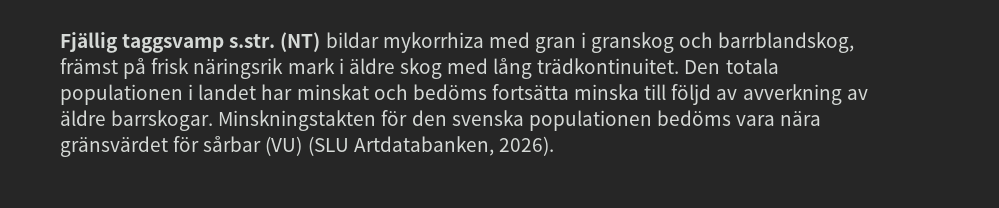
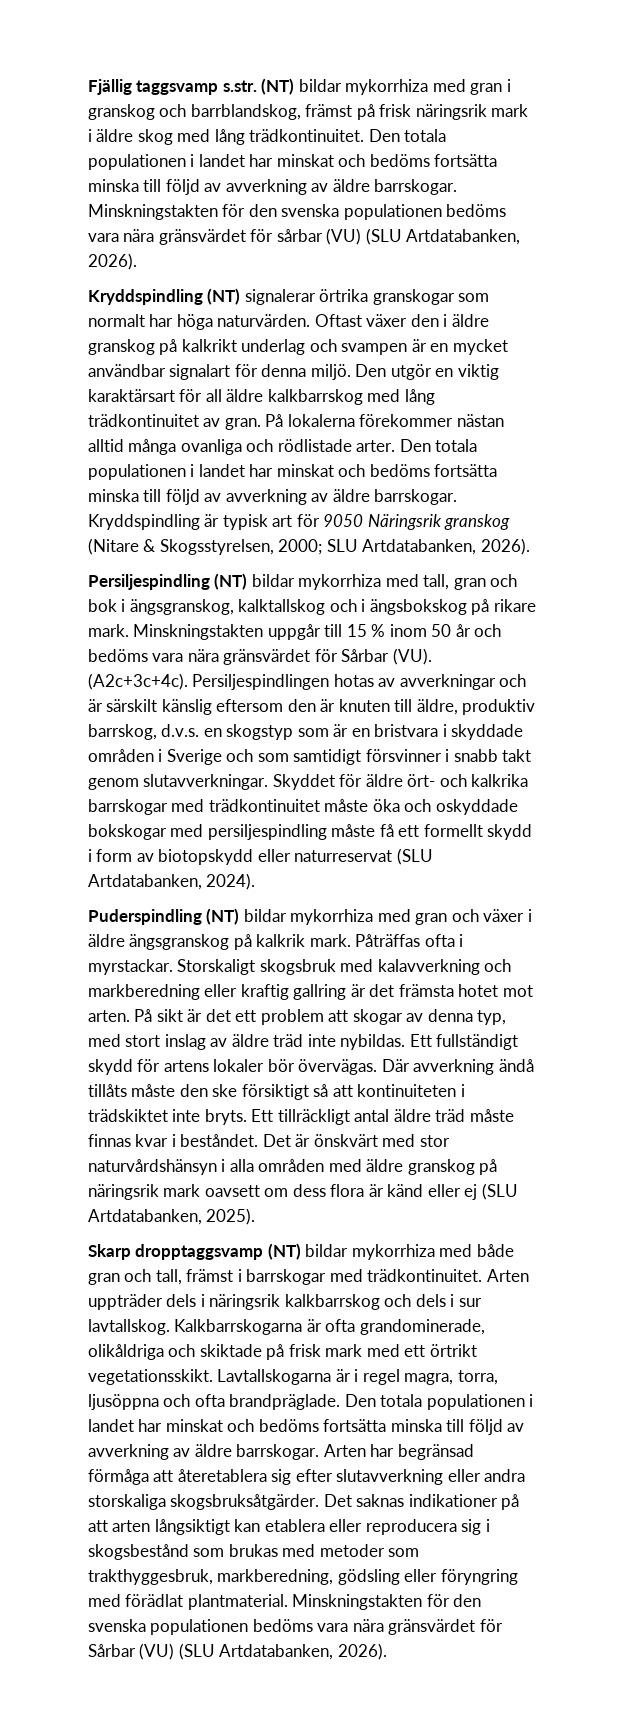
(554, 146) none -> [88,288,490,305] [88,314,489,330] [88,339,508,355] [88,364,499,380] [88,389,435,405] [88,414,504,430] [88,439,478,455] [88,464,498,480] [88,489,458,505] [88,514,511,530] [88,538,530,555] [88,573,518,590] [88,599,536,615] [88,624,502,640] [88,648,432,665] [88,673,527,690] [88,699,536,715] [88,724,524,740] [88,749,532,765] [88,774,529,790] [88,799,518,815] [88,824,533,840] [88,848,433,865] [88,873,256,890] [88,908,532,925] [88,934,464,950] [88,959,512,975] [88,984,533,1000] [88,1009,507,1025] [88,1034,519,1050] [88,1059,534,1075] [88,1084,465,1100] [88,1109,514,1125] [88,1134,450,1147] [88,1159,498,1175] [88,1183,518,1200] [88,1208,256,1225] [88,1243,514,1260] [88,1269,529,1285] [88,1294,482,1310] [88,1319,485,1335] [88,1344,477,1360] [88,1369,498,1385] [88,1394,534,1410] [88,1419,525,1435] [88,1444,474,1460] [88,1469,526,1485] [88,1494,520,1510] [88,1519,490,1535] [88,1544,420,1560] [88,1569,518,1585] [88,1594,482,1610] [88,1619,503,1635] [88,1643,387,1660] // Kryddspindling (NT) signalerar örtrika granskogar som normalt har höga naturvärden. Oftast växer den i äldre granskog på kalkrikt underlag och svampen är en mycket användbar signalart för denna miljö. Den utgör en viktig karaktärsart för all äldre kalkbarrskog med lång trädkontinuitet av gran. På lokalerna förekommer nästan alltid många ovanliga och rödlistade arter. Den totala populationen i landet har minskat och bedöms fortsätta minska till följd av avverkning av äldre barrskogar. Kryddspindling är typisk art för 9050 Näringsrik granskog (Nitare & Skogsstyrelsen, 2000; SLU Artdatabanken, 2026). // Persiljespindling (NT) bildar mykorrhiza med tall, gran och bok i ängsgranskog, kalktallskog och i ängsbokskog på rikare mark. Minskningstakten uppgår till 15 % inom 50 år och bedöms vara nära gränsvärdet för Sårbar (VU). (A2c+3c+4c). Persiljespindlingen hotas av avverkningar och är särskilt känslig eftersom den är knuten till äldre, produktiv barrskog, d.v.s. en skogstyp som är en bristvara i skyddade områden i Sverige och som samtidigt försvinner i snabb takt genom slutavverkningar. Skyddet för äldre ört- och kalkrika barrskogar med trädkontinuitet måste öka och oskyddade bokskogar med persiljespindling måste få ett formellt skydd i form av biotopskydd eller naturreservat (SLU Artdatabanken, 2024). // Puderspindling (NT) bildar mykorrhiza med gran och växer i äldre ängsgranskog på kalkrik mark. Påträffas ofta i myrstackar. Storskaligt skogsbruk med kalavverkning och markberedning eller kraftig gallring är det främsta hotet mot arten. På sikt är det ett problem att skogar av denna typ, med stort inslag av äldre träd inte nybildas. Ett fullständigt skydd för artens lokaler bör övervägas. Där avverkning ändå tillåts måste den ske försiktigt så att kontinuiteten i trädskiktet inte bryts. Ett tillräckligt antal äldre träd måste finnas kvar i beståndet. Det är önskvärt med stor naturvårdshänsyn i alla områden med äldre granskog på näringsrik mark oavsett om dess flora är känd eller ej (SLU Artdatabanken, 2025). // Skarp dropptaggsvamp (NT) bildar mykorrhiza med både gran och tall, främst i barrskogar med trädkontinuitet. Arten uppträder dels i näringsrik kalkbarrskog och dels i sur lavtallskog. Kalkbarrskogarna är ofta grandominerade, olikåldriga och skiktade på frisk mark med ett örtrikt vegetationsskikt. Lavtallskogarna är i regel magra, torra, ljusöppna och ofta brandpräglade. Den totala populationen i landet har minskat och bedöms fortsätta minska till följd av avverkning av äldre barrskogar. Arten har begränsad förmåga att återetablera sig efter slutavverkning eller andra storskaliga skogsbruksåtgärder. Det saknas indikationer på att arten långsiktigt kan etablera eller reproducera sig i skogsbestånd som brukas med metoder som trakthyggesbruk, markberedning, gödsling eller föryngring med förädlat plantmaterial. Minskningstakten för den svenska populationen bedöms vara nära gränsvärdet för Sårbar (VU) (SLU Artdatabanken, 2026).

